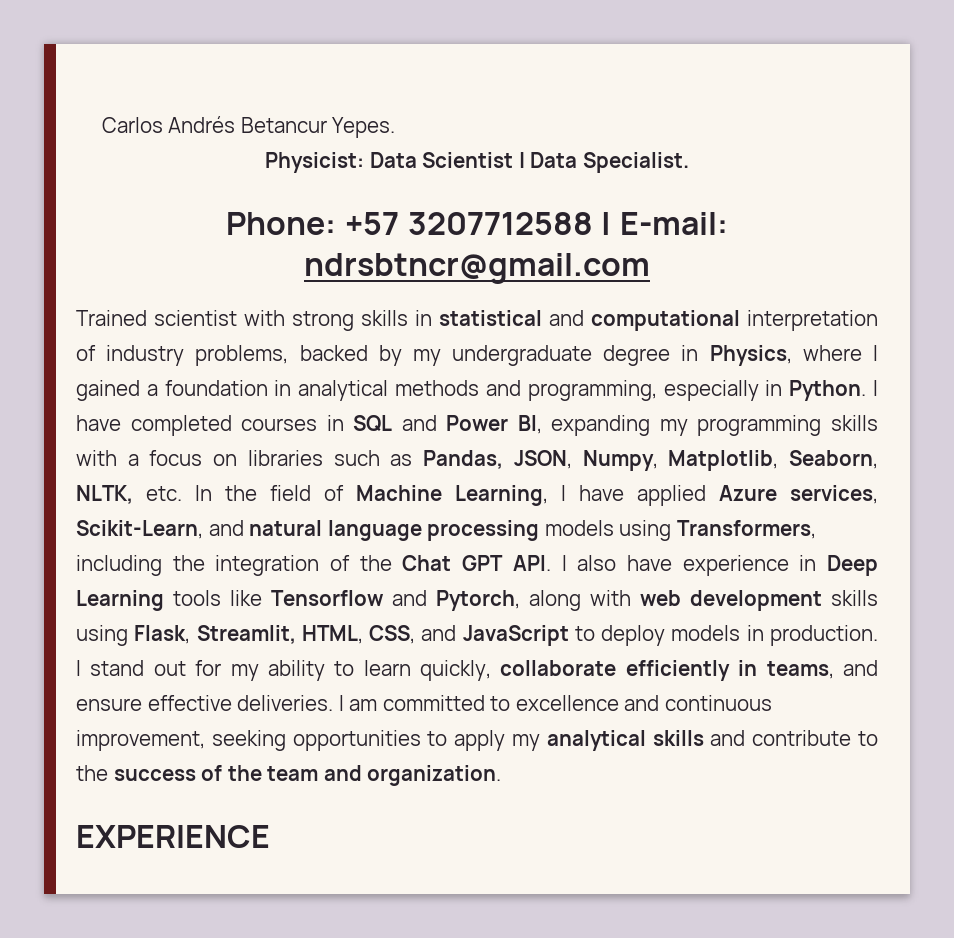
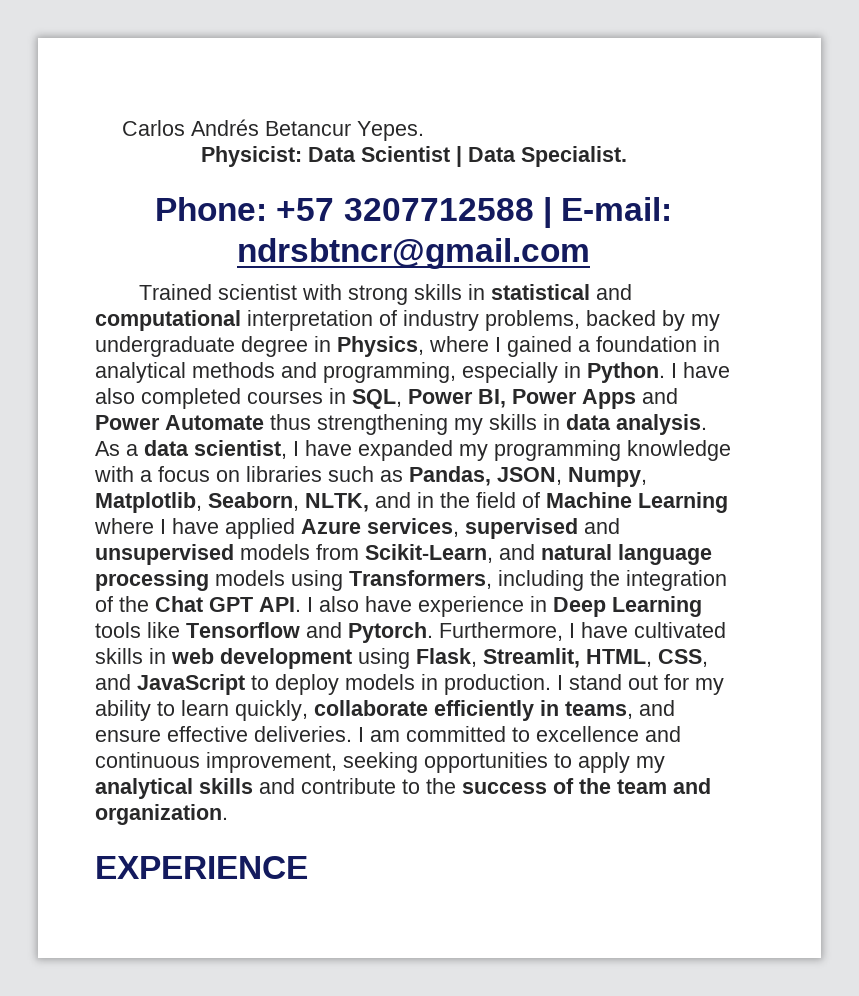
(121, 423) none -> [95,388,135,404] also
[353,415,651,436] SQL and Power BI, expanding -> [352,388,678,409] [95,414,707,435] [95,440,453,461] SQL, Power BI, Power Apps and Power Automate thus strengthening my skills in data analysis. As a data scientist, I have expanded
[831,415,878,431] skills -> [627,440,731,461] knowledge
[146,485,212,501] etc. In -> [375,492,434,508] and in
[455,485,548,506] Learning, -> [638,492,728,513] [94,518,154,534] Learning where
(878, 494) none -> [465,518,620,539] [95,544,359,565] supervised and unsupervised models from
[436,590,631,611] Pytorch, along with -> [348,622,726,643] [95,648,166,664] Pytorch. Furthermore, I have cultivated skills in
[831,590,878,606] skills -> (352, 658) none

